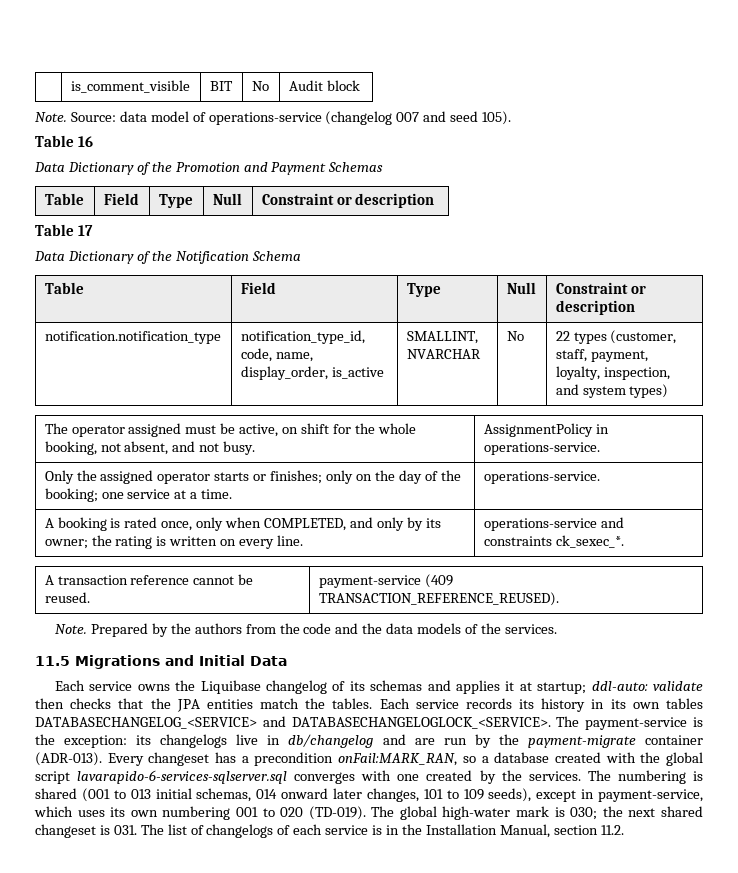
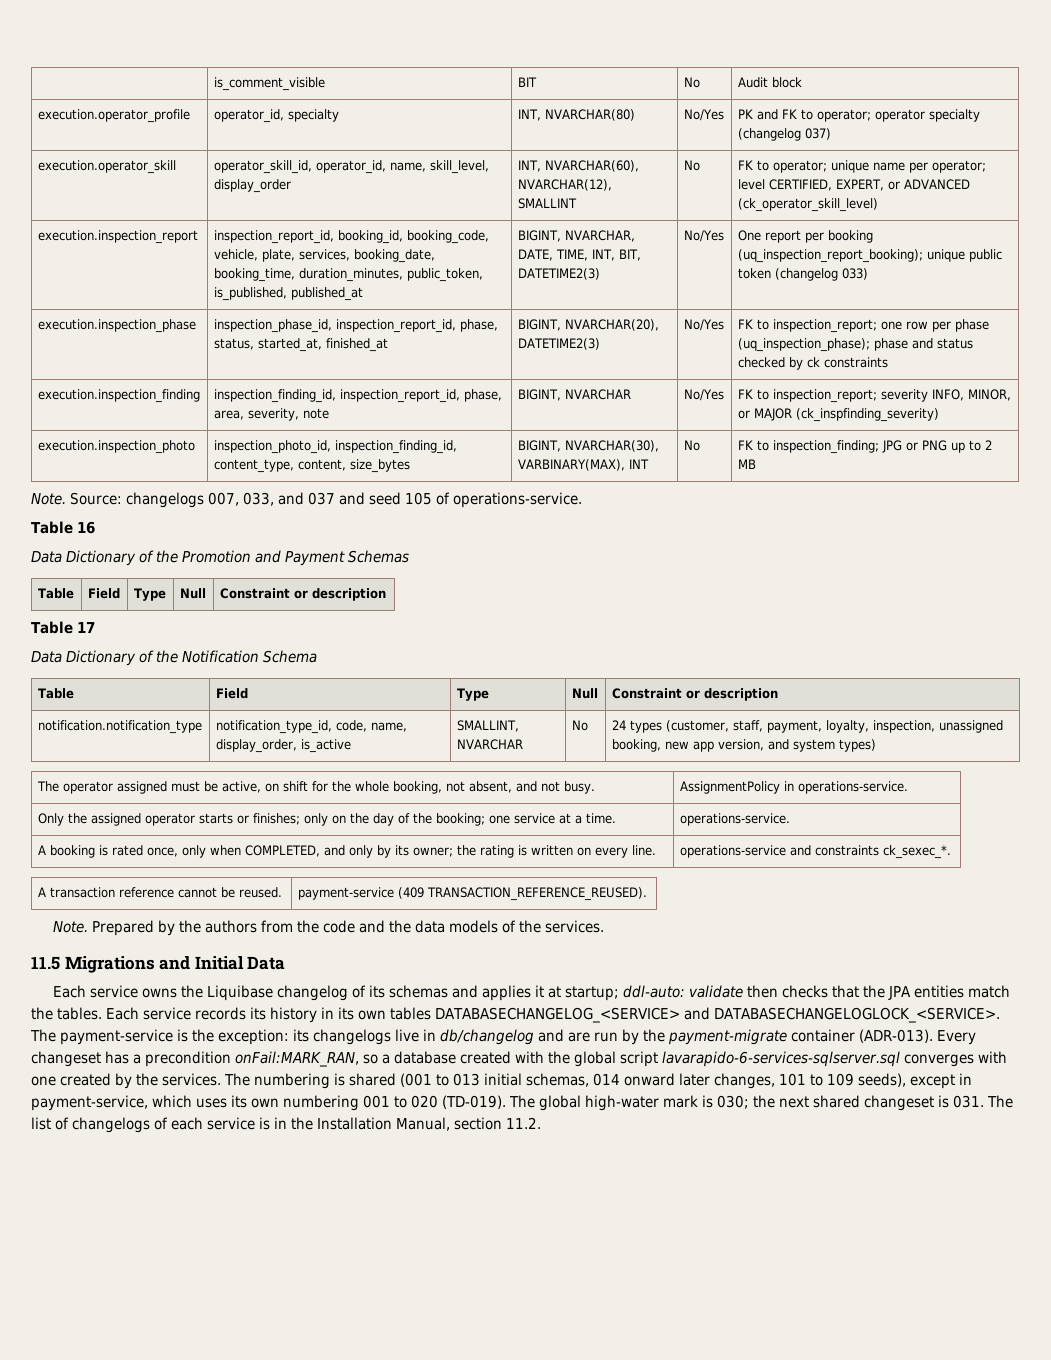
[35,111,512,125] // Note. Source: data model of operations-service (changelog 007 and seed 105). -> [37,109,190,123] [213,109,339,123] [517,109,635,121] [683,109,724,121] [737,109,980,122] [737,128,831,141] [37,160,176,174] [213,160,489,174] [213,179,291,193] [517,160,639,172] [517,179,612,191] [517,198,577,209] [683,160,700,171] [737,160,986,173] [737,179,970,191] [737,198,878,212] [37,230,198,244] [213,230,489,244] [213,249,435,263] [213,268,483,282] [213,287,363,301] [517,230,635,242] [517,249,641,261] [517,268,600,280] [683,230,724,242] [737,230,873,243] [737,249,1002,263] [737,268,868,281] [37,319,196,333] [213,319,498,333] [213,338,388,352] [517,319,659,331] [517,338,600,350] [683,319,724,331] [737,319,989,333] [737,338,973,352] [737,357,888,370] [37,389,200,403] [213,389,502,403] [213,408,329,421] [517,389,631,401] [683,389,724,401] [737,389,1011,403] [737,408,939,422] [37,440,195,454] [213,440,457,454] [213,459,410,473] [517,440,659,452] [517,459,649,471] [683,440,700,451] [737,440,992,454] [737,459,756,469] [31,492,582,508] // execution.operator_profile | operator_id, specialty | INT, NVARCHAR(80) | No/Yes | PK and FK to operator; operator specialty (changelog 037) // execution.operator_skill | operator_skill_id, operator_id, name, skill_level, display_order | INT, NVARCHAR(60), NVARCHAR(12), SMALLINT | No | FK to operator; unique name per operator; level CERTIFIED, EXPERT, or ADVANCED (ck_operator_skill_level) // execution.inspection_report | inspection_report_id, booking_id, booking_code, vehicle, plate, services, booking_date, booking_time, duration_minutes, public_token, is_published, published_at | BIGINT, NVARCHAR, DATE, TIME, INT, BIT, DATETIME2(3) | No/Yes | One report per booking (uq_inspection_report_booking); unique public token (changelog 033) // execution.inspection_phase | inspection_phase_id, inspection_report_id, phase, status, started_at, finished_at | BIGINT, NVARCHAR(20), DATETIME2(3) | No/Yes | FK to inspection_report; one row per phase (uq_inspection_phase); phase and status checked by ck constraints // execution.inspection_finding | inspection_finding_id, inspection_report_id, phase, area, severity, note | BIGINT, NVARCHAR | No/Yes | FK to inspection_report; severity INFO, MINOR, or MAJOR (ck_inspfinding_severity) // execution.inspection_photo | inspection_photo_id, inspection_finding_id, content_type, content, size_bytes | BIGINT, NVARCHAR(30), VARBINARY(MAX), INT | No | FK to inspection_finding; JPG or PNG up to 2 MB // Note. Source: changelogs 007, 033, and 037 and seed 105 of operations-service.
[555,331,570,341] 22 -> [611,720,626,730] 24
(670, 373) none -> [938,720,1003,733] [611,739,764,752] unassigned booking, new app version,

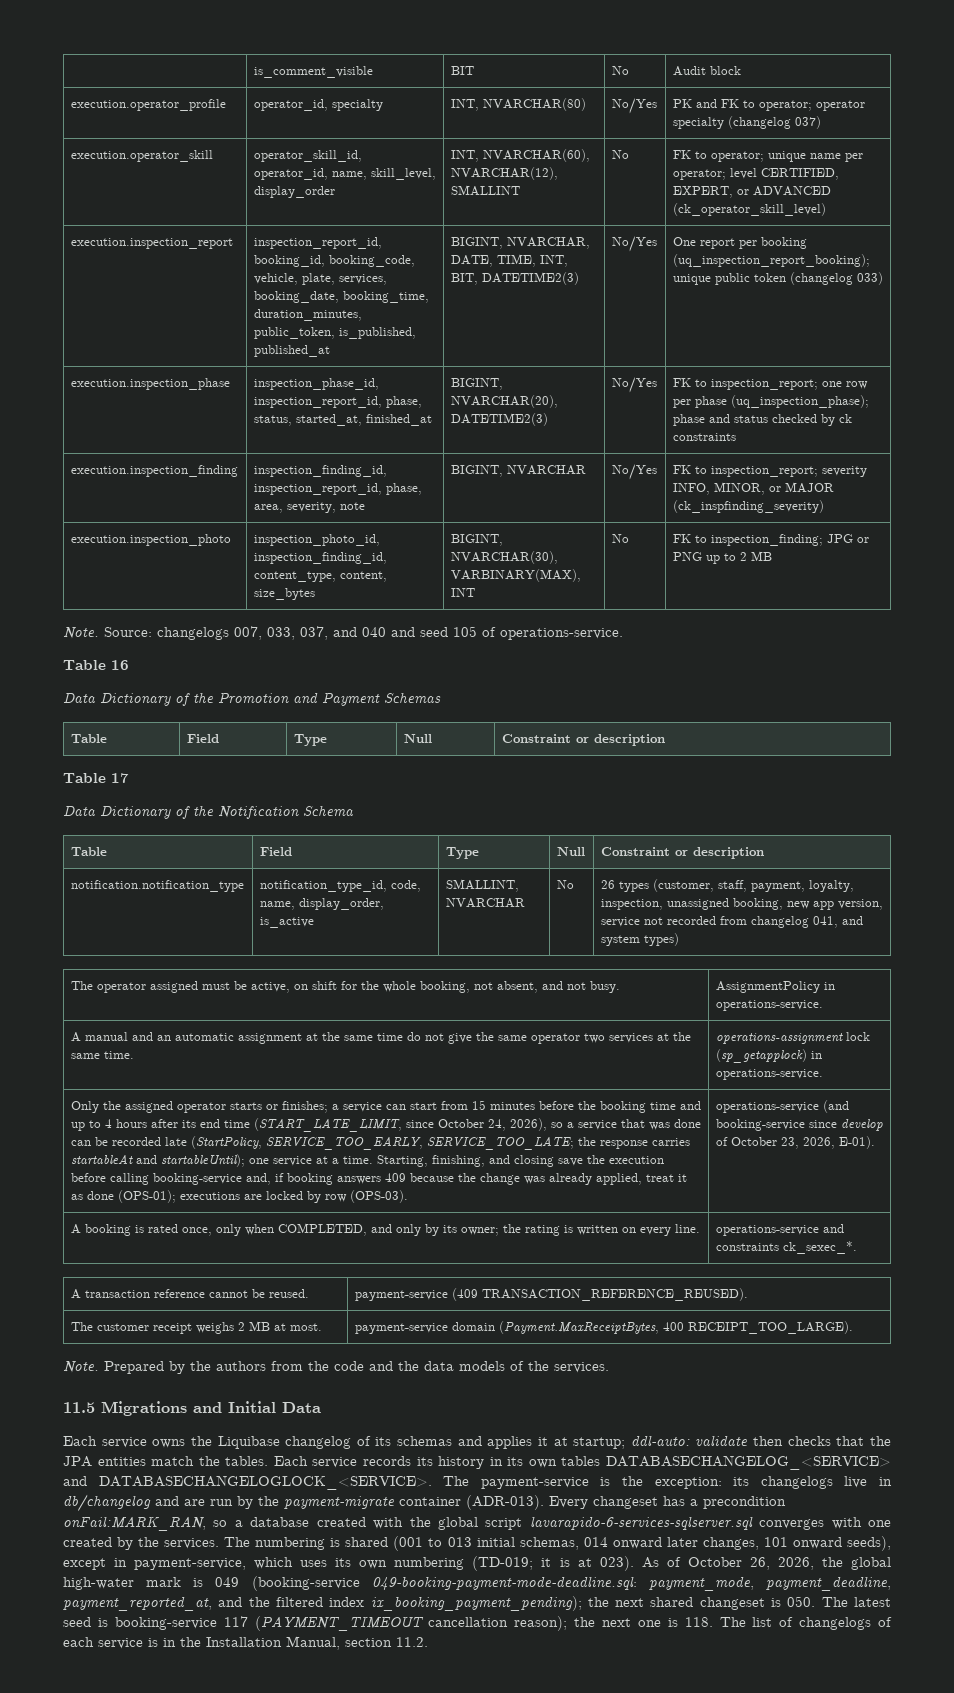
[278,492,335,505] and 037 -> [300,626,386,640] 037, and 040
[611,720,626,730] 24 -> [600,880,615,889] 26
(764, 745) none -> [600,916,838,928] service not recorded from changelog 041,
(908, 787) none -> [70,1032,691,1044] [70,1051,134,1059] [715,1032,870,1044] [715,1049,822,1063] [715,1069,823,1080] // A manual and an automatic assignment at the same time do not give the same operator two services at the same time. | operations-assignment lock (sp_getapplock) in operations-service.
[303,813,485,826] only on the day of the booking; -> [331,1100,701,1113] [70,1118,701,1132] [70,1136,690,1150] [70,1154,245,1167] a service can start from 15 minutes before the booking time and up to 4 hours after its end time (START_LATE_LIMIT, since October 24, 2026), so a service that was done can be recorded late (StartPolicy, SERVICE_TOO_EARLY, SERVICE_TOO_LATE; the response carries startableAt and startableUntil);
[679,813,790,826] | operations-service. -> [376,1155,664,1167] [70,1173,687,1185] [70,1190,408,1203] [715,1100,849,1113] [715,1119,883,1131] [715,1136,875,1149] Starting, finishing, and closing save the execution before calling booking-service and, if booking answers 409 because the change was already applied, treat it as done (OPS-01); executions are locked by row (OPS-03). | operations-service (and booking-service since develop of October 23, 2026, E-01).
(647, 894) none -> [70,1321,322,1334] [354,1321,853,1334] // The customer receipt weighs 2 MB at most. | payment-service domain (Payment.MaxReceiptBytes, 400 RECEIPT_TOO_LARGE).
[810,1073,854,1086] to 109 -> [792,1537,842,1549] onward
[363,1095,749,1111] 001 to 020 (TD-019). The global high-water mark is 030; -> [472,1556,892,1571] [63,1576,891,1591] [63,1596,582,1611] (TD-019; it is at 023). As of October 26, 2026, the global high-water mark is 049 (booking-service 049-booking-payment-mode-deadline.sql: payment_mode, payment_deadline, payment_reported_at, and the filtered index ix_booking_payment_pending);
[953,1095,984,1108] 031. -> [787,1596,891,1607] [63,1616,713,1631] 050. The latest seed is booking-service 117 (PAYMENT_TIMEOUT cancellation reason); the next one is 118.

